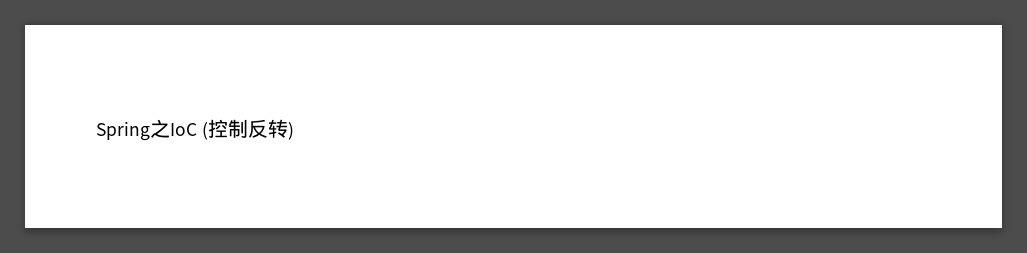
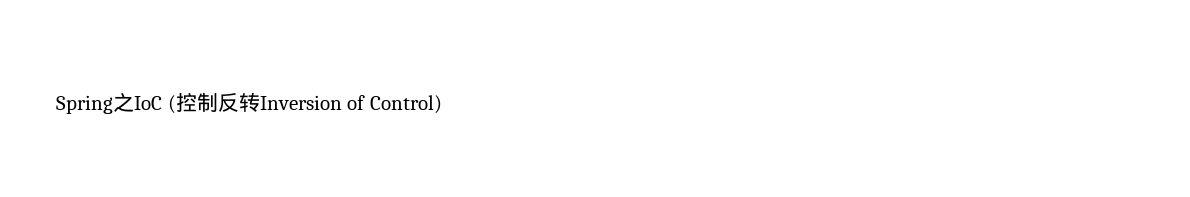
[288,122,295,140] ) -> [259,95,442,114] Inversion of Control)

